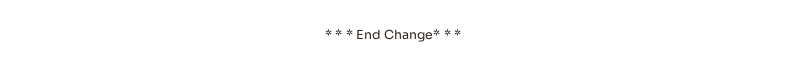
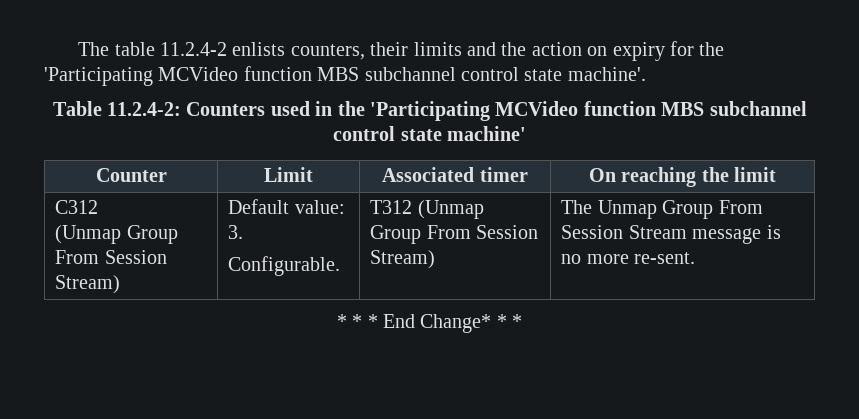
(324, 34) none -> [78,41,725,61] [44,66,646,86] [52,101,807,121] [333,126,526,141] [95,168,167,182] [264,167,313,182] [382,167,528,182] [588,167,777,187] [55,200,99,214] [55,225,178,244] [55,250,167,264] [55,275,121,294] [228,199,345,214] [228,225,244,239] [228,256,341,276] [370,200,484,219] [370,225,539,244] [370,250,436,269] [561,200,763,219] [561,225,781,244] [561,252,696,264] The table 11.2.4-2 enlists counters, their limits and the action on expiry for the 'Participating MCVideo function MBS subchannel control state machine'. // Table 11.2.4-2: Counters used in the 'Participating MCVideo function MBS subchannel control state machine' // Counter | Limit | Associated timer | On reaching the limit // C312 // (Unmap Group From Session Stream) | Default value: 3. // Configurable. | T312 (Unmap Group From Session Stream) | The Unmap Group From Session Stream message is no more re-sent. //

